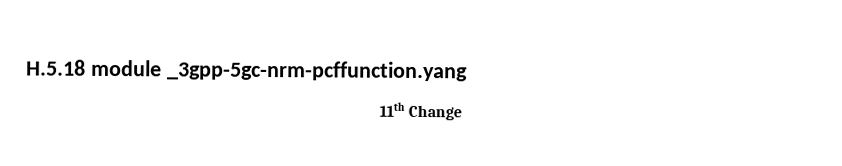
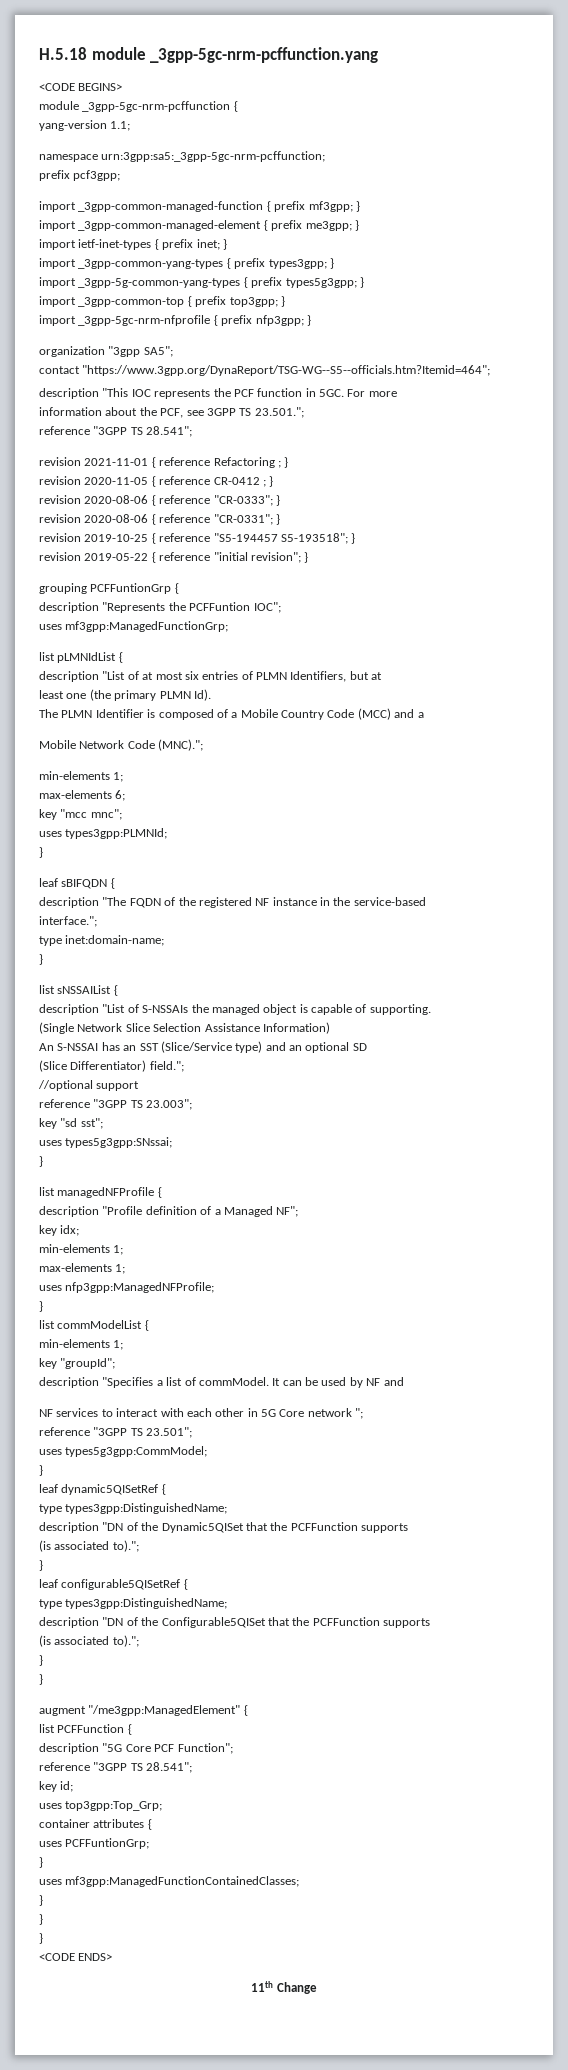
(468, 71) none -> [39,83,123,91] [39,101,238,112] [39,120,131,131] [39,151,326,162] [39,170,121,181] [39,201,360,212] [39,220,359,231] [39,239,227,250] [39,258,334,269] [39,277,364,288] [39,296,285,307] [39,315,311,326] [39,346,173,357] [39,365,491,376] [39,388,397,399] [39,407,304,418] [39,426,193,437] [39,457,289,468] [39,476,274,487] [39,495,280,506] [39,514,280,525] [39,533,356,544] [39,552,309,563] [39,583,179,594] [39,602,281,613] [39,621,229,632] [39,652,123,663] [39,671,383,682] [39,689,211,701] [39,708,424,720] [39,739,204,751] [39,771,124,782] [39,790,126,801] [39,809,122,820] [39,828,168,839] [39,847,43,858] [39,878,115,889] [39,897,426,908] [39,916,97,927] [39,935,165,946] [39,954,43,965] [39,985,118,996] [39,1004,431,1015] [39,1022,330,1034] [39,1041,367,1053] [39,1060,184,1072] [38,1080,140,1091] [39,1099,193,1110] [39,1118,103,1129] [39,1137,173,1148] [39,1156,43,1167] [39,1187,162,1198] [39,1206,299,1217] [39,1225,80,1236] [39,1244,124,1255] [39,1263,126,1274] [39,1282,215,1293] [39,1301,43,1312] [39,1320,149,1331] [39,1339,124,1350] [39,1358,116,1369] [39,1377,404,1388] [39,1408,364,1419] [39,1427,193,1438] [39,1446,208,1457] [39,1465,43,1476] [39,1484,166,1495] [39,1503,228,1514] [39,1522,408,1533] [39,1540,139,1552] [39,1560,43,1571] [39,1579,188,1590] [39,1598,228,1609] [39,1617,430,1628] [39,1635,139,1647] [39,1655,43,1666] [39,1674,43,1685] [39,1705,248,1716] [39,1724,132,1735] [39,1743,233,1754] [39,1762,193,1773] [39,1781,74,1792] [39,1801,163,1811] [39,1819,152,1830] [39,1838,150,1849] [39,1857,43,1868] [39,1876,300,1887] [39,1895,43,1906] [39,1914,43,1925] [39,1933,43,1944] [39,1953,113,1961] // <CODE BEGINS> // module _3gpp-5gc-nrm-pcffunction { // yang-version 1.1; // namespace urn:3gpp:sa5:_3gpp-5gc-nrm-pcffunction; // prefix pcf3gpp; // import _3gpp-common-managed-function { prefix mf3gpp; } // import _3gpp-common-managed-element { prefix me3gpp; } // import ietf-inet-types { prefix inet; } // import _3gpp-common-yang-types { prefix types3gpp; } // import _3gpp-5g-common-yang-types { prefix types5g3gpp; } // import _3gpp-common-top { prefix top3gpp; } // import _3gpp-5gc-nrm-nfprofile { prefix nfp3gpp; } // organization "3gpp SA5"; // contact "https://www.3gpp.org/DynaReport/TSG-WG--S5--officials.htm?Itemid=464"; // description "This IOC represents the PCF function in 5GC. For more // information about the PCF, see 3GPP TS 23.501."; // reference "3GPP TS 28.541"; // revision 2021-11-01 { reference Refactoring ; } // revision 2020-11-05 { reference CR-0412 ; } // revision 2020-08-06 { reference "CR-0333"; } // revision 2020-08-06 { reference "CR-0331"; } // revision 2019-10-25 { reference "S5-194457 S5-193518"; } // revision 2019-05-22 { reference "initial revision"; } // grouping PCFFuntionGrp { // description "Represents the PCFFuntion IOC"; // uses mf3gpp:ManagedFunctionGrp; // list pLMNIdList { // description "List of at most six entries of PLMN Identifiers, but at // least one (the primary PLMN Id). // The PLMN Identifier is composed of a Mobile Country Code (MCC) and a // Mobile Network Code (MNC)."; // min-elements 1; // max-elements 6; // key "mcc mnc"; // uses types3gpp:PLMNId; // } // leaf sBIFQDN { // description "The FQDN of the registered NF instance in the service-based // interface."; // type inet:domain-name; // } // list sNSSAIList { // description "List of S-NSSAIs the managed object is capable of supporting. // (Single Network Slice Selection Assistance Information) // An S-NSSAI has an SST (Slice/Service type) and an optional SD // (Slice Differentiator) field."; // //optional support // reference "3GPP TS 23.003"; // key "sd sst"; // uses types5g3gpp:SNssai; // } // list managedNFProfile { // description "Profile definition of a Managed NF"; // key idx; // min-elements 1; // max-elements 1; // uses nfp3gpp:ManagedNFProfile; // } // list commModelList { // min-elements 1; // key "groupId"; // description "Specifies a list of commModel. It can be used by NF and // NF services to interact with each other in 5G Core network "; // reference "3GPP TS 23.501"; // uses types5g3gpp:CommModel; // } // leaf dynamic5QISetRef { // type types3gpp:DistinguishedName; // description "DN of the Dynamic5QISet that the PCFFunction supports // (is associated to)."; // } // leaf configurable5QISetRef { // type types3gpp:DistinguishedName; // description "DN of the Configurable5QISet that the PCFFunction supports // (is associated to)."; // } // } // augment "/me3gpp:ManagedElement" { // list PCFFunction { // description "5G Core PCF Function"; // reference "3GPP TS 28.541"; // key id; // uses top3gpp:Top_Grp; // container attributes { // uses PCFFuntionGrp; // } // uses mf3gpp:ManagedFunctionContainedClasses; // } // } // } // <CODE ENDS>

